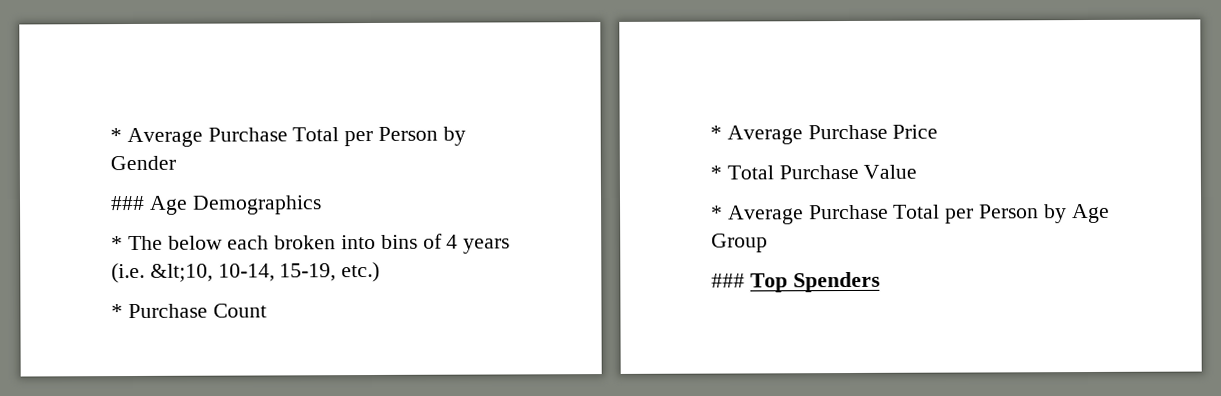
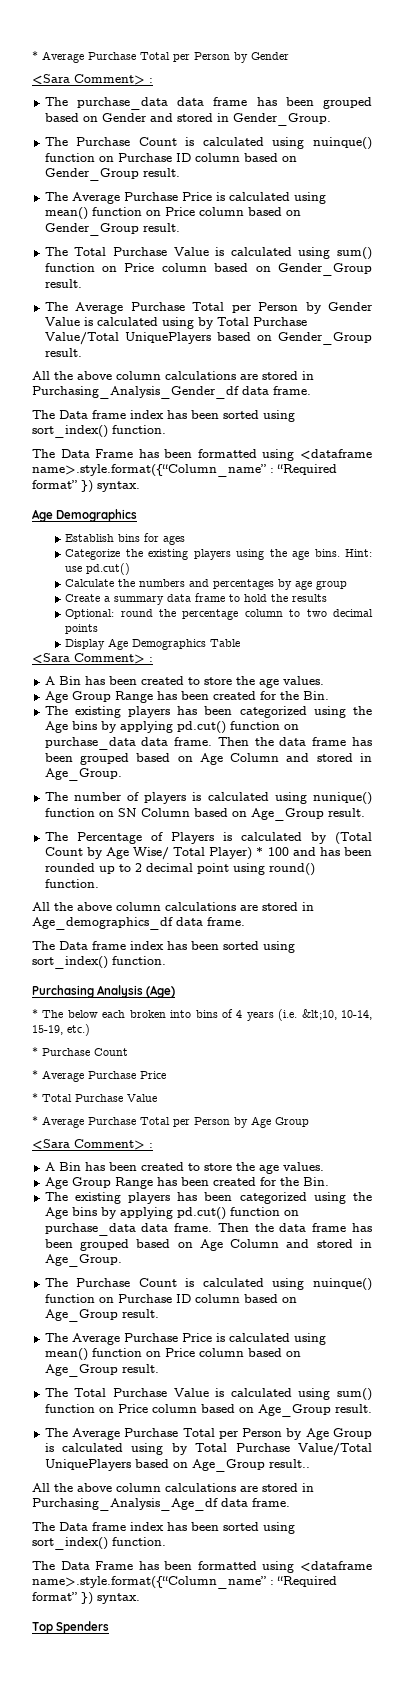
[110,195,322,215] ### Age Demographics -> [32,74,153,85] [44,97,372,110] [44,113,331,126] [44,137,373,150] [44,153,297,162] [44,168,180,181] [44,192,326,204] [44,207,301,220] [44,223,180,236] [44,247,372,260] [44,263,373,276] [44,279,82,288] [44,302,374,314] [44,317,307,329] [44,332,372,345] [44,348,82,357] [32,371,314,380] [32,386,311,399] [32,410,295,422] [32,425,166,438] [32,449,372,461] [32,464,337,477] [32,480,140,493] [32,509,138,522] [65,533,186,545] [65,549,372,560] [65,563,131,575] [65,579,348,590] [65,593,328,605] [65,609,374,620] [65,624,99,634] [65,638,241,650] [32,653,153,664] [44,676,324,688] [44,691,329,703] [44,706,372,718] [44,721,299,734] [44,737,372,750] [44,753,372,765] [44,768,122,781] [44,792,373,805] [44,808,365,821] [44,832,373,844] [44,847,372,860] [44,863,315,876] [44,879,99,888] [32,902,314,911] [32,917,245,930] [32,941,295,953] [32,956,166,969] [32,985,176,998] <Sara Comment> : // The purchase_data data frame has been grouped based on Gender and stored in Gender_Group. // The Purchase Count is calculated using nuinque() function on Purchase ID column based on Gender_Group result. // The Average Purchase Price is calculated using mean() function on Price column based on Gender_Group result. // The Total Purchase Value is calculated using sum() function on Price column based on Gender_Group result. // The Average Purchase Total per Person by Gender Value is calculated using by Total Purchase Value/Total UniquePlayers based on Gender_Group result. // All the above column calculations are stored in Purchasing_Analysis_Gender_df data frame. // The Data frame index has been sorted using sort_index() function. // The Data Frame has been formatted using <dataframe name>.style.format({“Column_name” : “Required format” }) syntax. // Age Demographics // Establish bins for ages // Categorize the existing players using the age bins. Hint: use pd.cut() // Calculate the numbers and percentages by age group // Create a summary data frame to hold the results // Optional: round the percentage column to two decimal points // Display Age Demographics Table // <Sara Comment> : // A Bin has been created to store the age values. // Age Group Range has been created for the Bin. // The existing players has been categorized using the Age bins by applying pd.cut() function on purchase_data data frame. Then the data frame has been grouped based on Age Column and stored in Age_Group. // The number of players is calculated using nunique() function on SN Column based on Age_Group result. // The Percentage of Players is calculated by (Total Count by Age Wise/ Total Player) * 100 and has been rounded up to 2 decimal point using round() function. // All the above column calculations are stored in Age_demographics_df data frame. // The Data frame index has been sorted using sort_index() function. // Purchasing Analysis (Age)
[711,273,745,288] ### -> [32,1139,153,1150] [44,1162,324,1174] [44,1177,329,1189] [44,1192,372,1204] [44,1207,299,1220] [44,1223,372,1236] [44,1239,372,1251] [44,1254,122,1267] [44,1278,373,1291] [44,1294,297,1303] [44,1309,159,1322] [44,1333,326,1345] [44,1348,301,1361] [44,1364,159,1377] [44,1388,372,1401] [44,1404,372,1417] [44,1428,372,1440] [44,1443,372,1456] [44,1459,310,1472] [32,1483,314,1492] [32,1498,290,1511] [32,1522,295,1534] [32,1537,166,1550] [32,1561,372,1573] [32,1576,337,1589] [32,1592,140,1605] <Sara Comment> : // A Bin has been created to store the age values. // Age Group Range has been created for the Bin. // The existing players has been categorized using the Age bins by applying pd.cut() function on purchase_data data frame. Then the data frame has been grouped based on Age Column and stored in Age_Group. // The Purchase Count is calculated using nuinque() function on Purchase ID column based on Age_Group result. // The Average Purchase Price is calculated using mean() function on Price column based on Age_Group result. // The Total Purchase Value is calculated using sum() function on Price column based on Age_Group result. // The Average Purchase Total per Person by Age Group is calculated using by Total Purchase Value/Total UniquePlayers based on Age_Group result.. // All the above column calculations are stored in Purchasing_Analysis_Age_df data frame. // The Data frame index has been sorted using sort_index() function. // The Data Frame has been formatted using <dataframe name>.style.format({“Column_name” : “Required format” }) syntax. //

